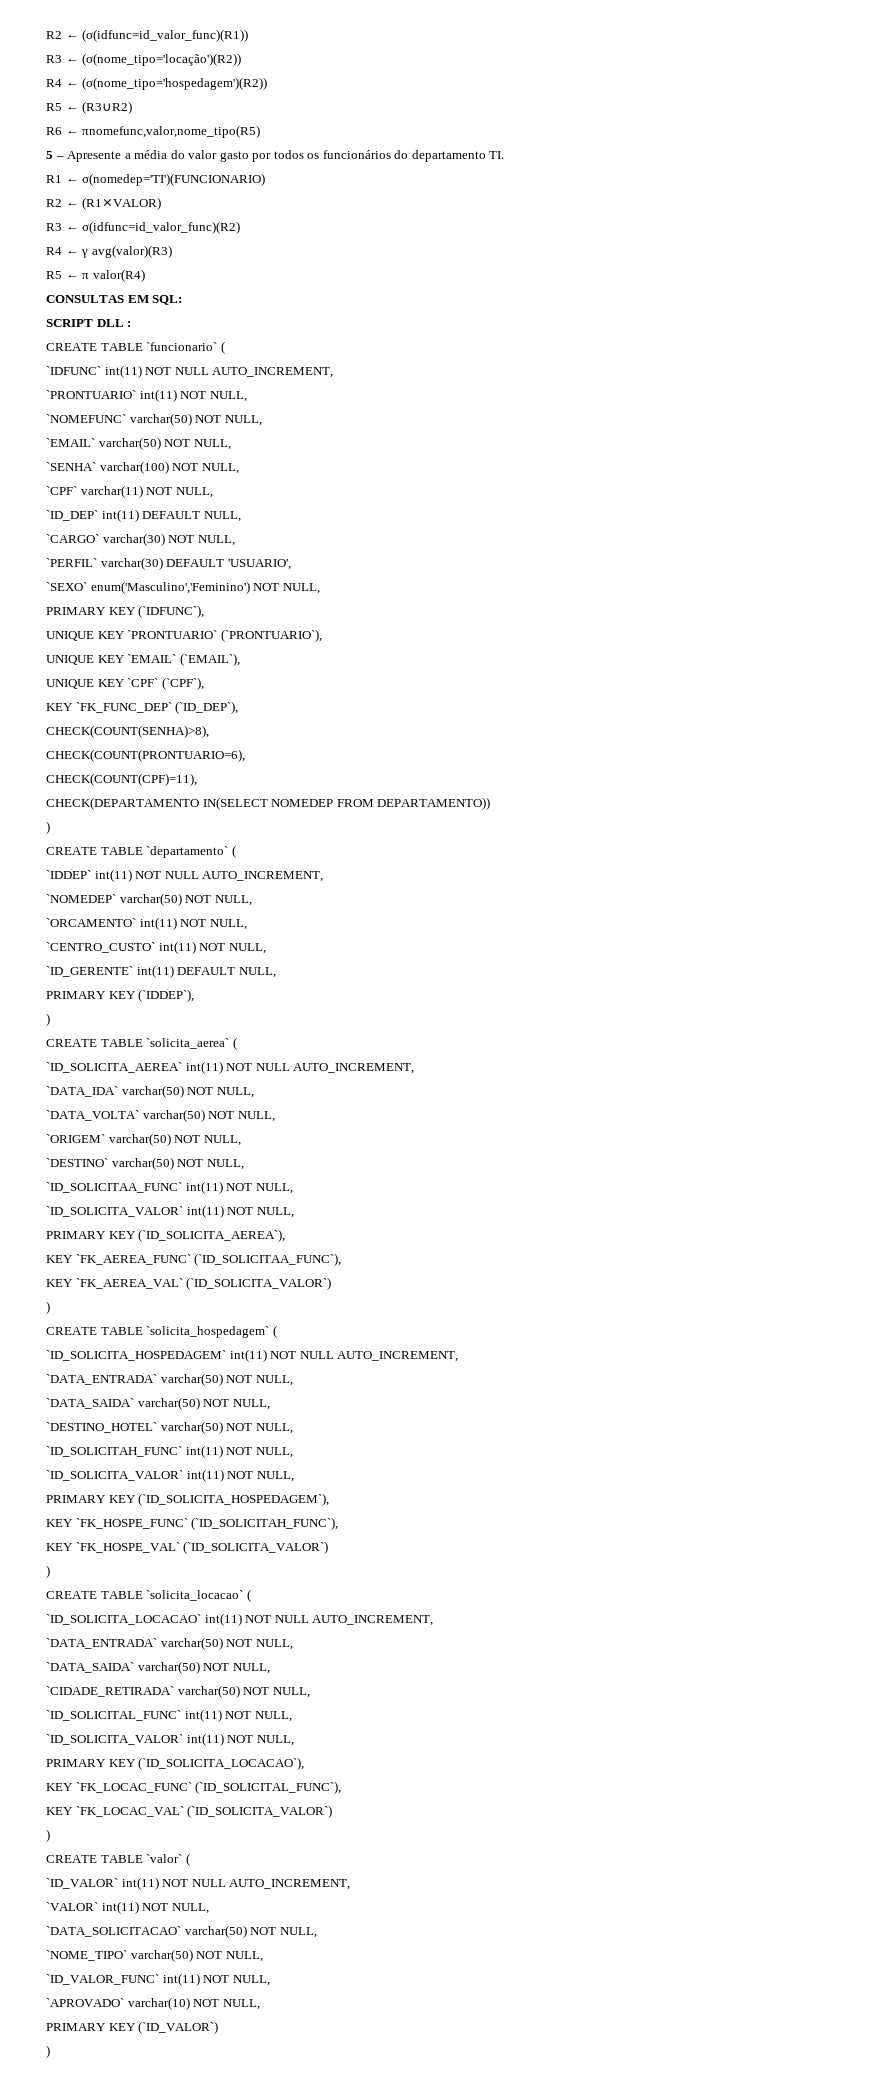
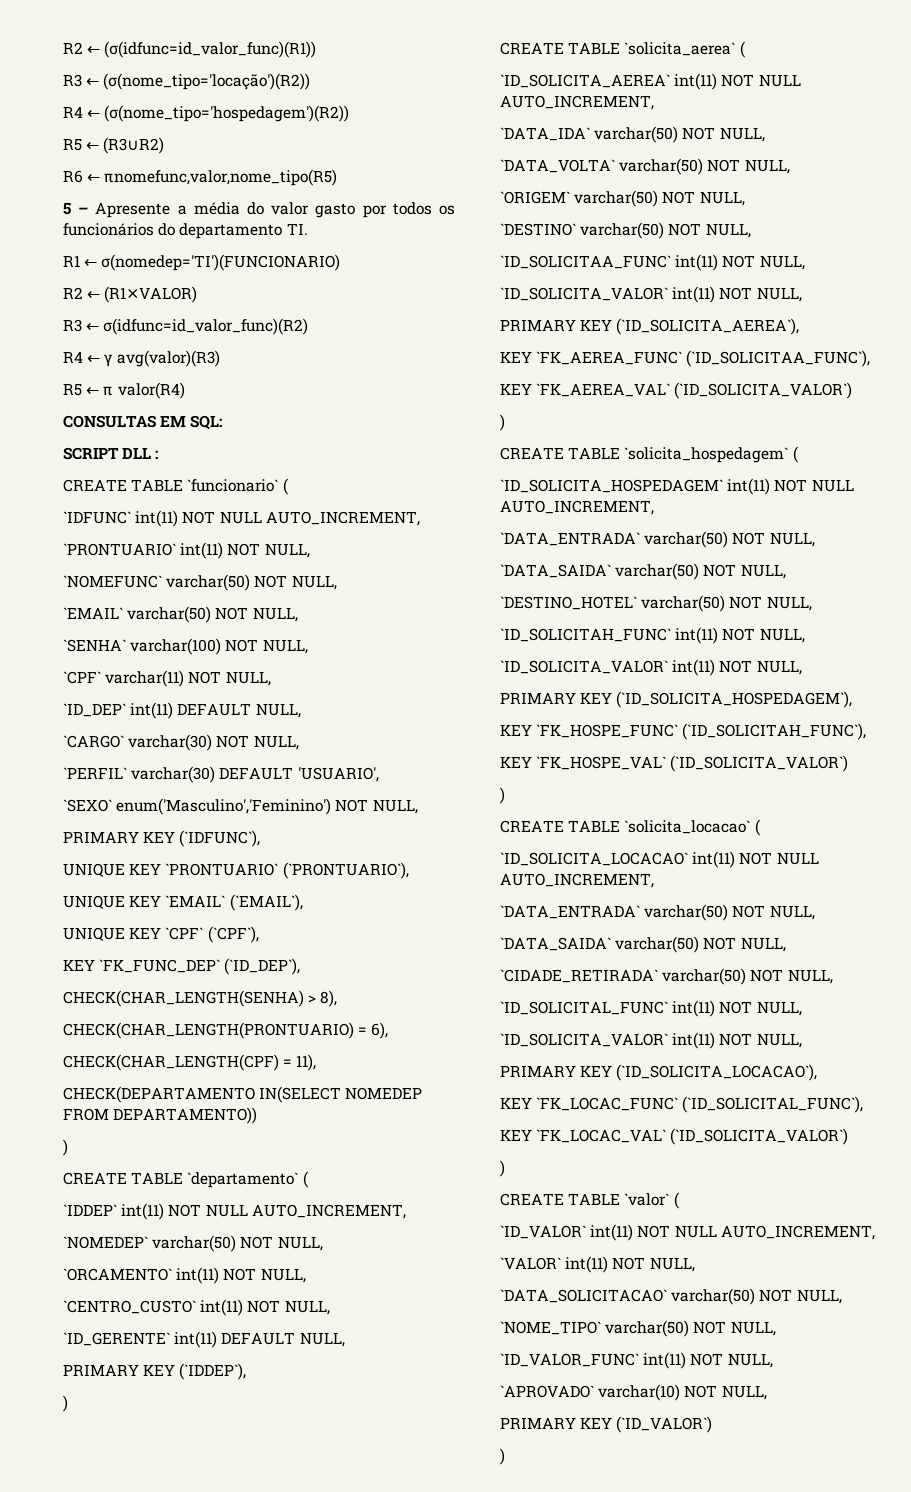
[46,725,209,738] [46,749,245,762] [46,773,197,786] CHECK(COUNT(SENHA)>8), // CHECK(COUNT(PRONTUARIO=6), // CHECK(COUNT(CPF)=11), -> [63,990,338,1007] [63,1022,389,1039] [63,1054,317,1071] CHECK(CHAR_LENGTH(SENHA) > 8), // CHECK(CHAR_LENGTH(PRONTUARIO) = 6), // CHECK(CHAR_LENGTH(CPF) = 11),

